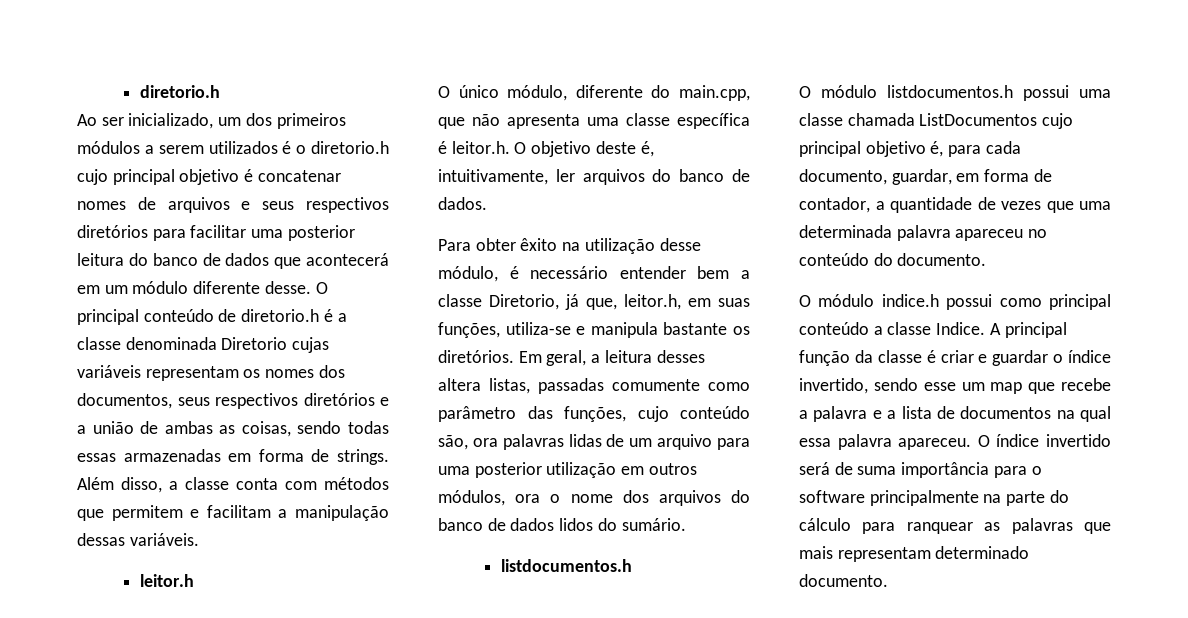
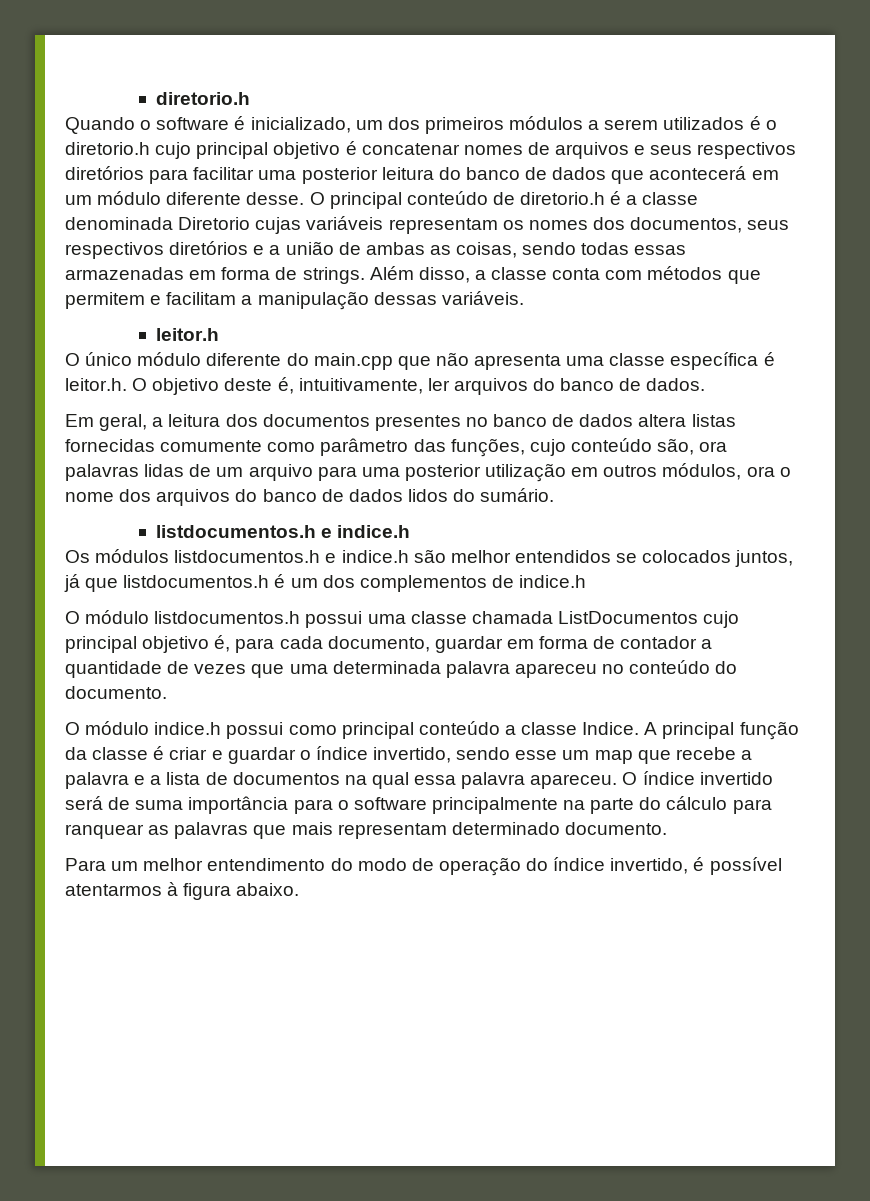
[77,114,124,126] Ao ser -> [65,116,246,134] Quando o software é
[507,85,568,101] módulo, -> [137,352,202,366] módulo
[679,85,750,101] main.cpp, -> [313,353,393,370] main.cpp
[438,238,701,254] [438,266,750,282] [438,294,750,310] [438,322,750,338] [438,350,705,366] [438,378,604,394] Para obter êxito na utilização desse módulo, é necessário entender bem a classe Diretorio, já que, leitor.h, em suas funções, utiliza-se e manipula bastante os diretórios. Em geral, a leitura desses altera listas, passadas -> [65,414,736,431] [65,439,155,452] Em geral, a leitura dos documentos presentes no banco de dados altera listas fornecidas
(632, 565) none -> [320,525,410,538] [65,549,794,567] [64,574,587,592] e indice.h // Os módulos listdocumentos.h e indice.h são melhor entendidos se colocados juntos, já que listdocumentos.h é um dos complementos de indice.h
[891,169,1052,185] [799,197,870,213] guardar, em forma de contador, -> [434,636,698,653] guardar em forma de contador
(888, 580) none -> [65,857,782,876] [65,882,300,900] // Para um melhor entendimento do modo de operação do índice invertido, é possível atentarmos à figura abaixo.

